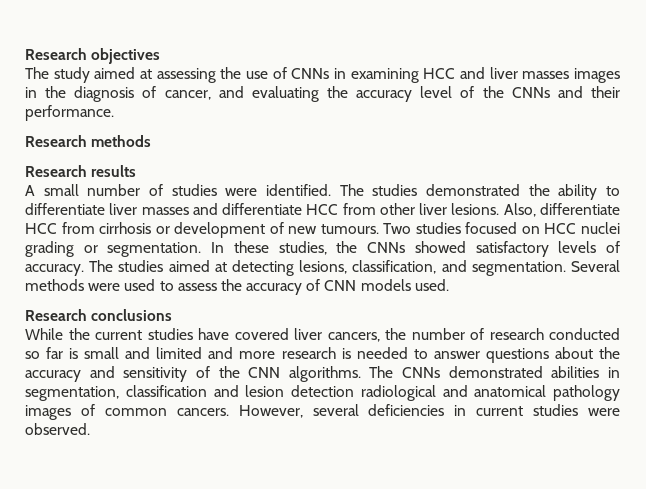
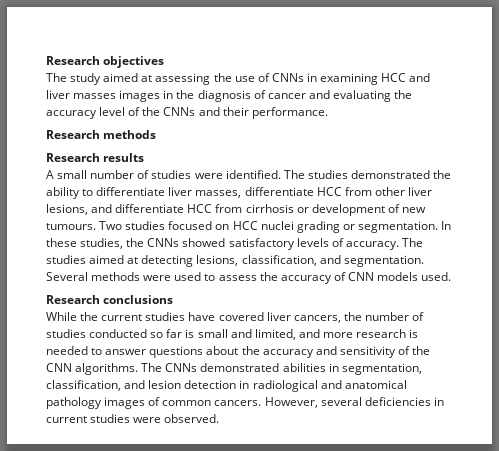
[164,90,211,100] cancer, -> [267,93,306,99] cancer
[141,203,218,215] masses and -> [195,190,242,198] masses,
[451,203,536,217] lesions. Also, -> [46,204,113,215] lesions, and
[489,328,544,340] research -> [46,329,86,338] studies
[156,347,203,359] limited -> [254,329,296,340] limited,
[125,385,207,397] classification -> [46,380,121,391] classification,
(354, 391) none -> [239,380,250,389] in

